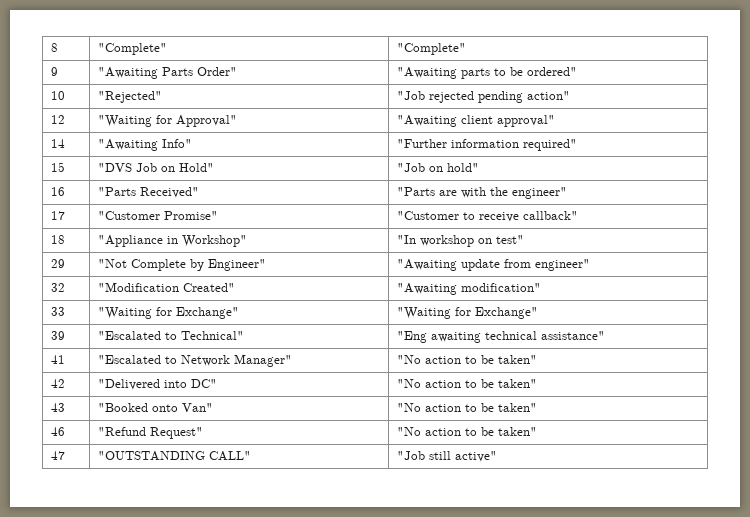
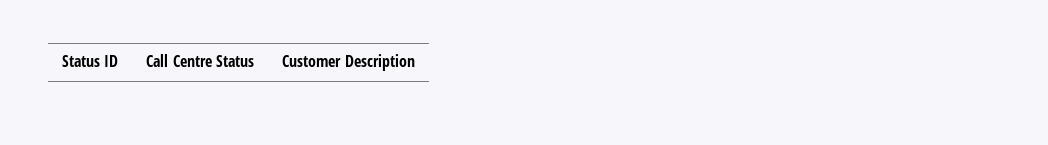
[51,43,59,52] [98,43,168,55] [397,43,467,55] [51,67,59,76] [98,67,238,79] [397,67,578,79] [51,91,66,100] [98,91,163,103] [397,91,571,103] [51,115,66,124] [98,115,238,127] [397,115,556,127] [51,139,66,148] [98,139,193,151] [397,139,578,151] [51,162,66,172] [98,163,215,172] [397,163,480,172] [51,187,66,196] [98,187,200,198] [397,187,568,199] [51,211,66,220] [98,211,219,220] [397,211,579,222] [51,235,66,244] [98,235,248,247] [397,235,525,247] [51,259,66,268] [98,259,267,271] [397,259,591,271] [51,283,66,292] [98,282,236,292] [397,283,542,295] [51,307,66,316] [98,307,240,319] [397,307,539,319] [51,331,66,340] [98,331,245,340] [397,331,606,343] [51,355,66,364] [98,354,293,367] [397,355,538,364] [51,379,66,388] [98,379,218,390] [397,379,538,388] [51,403,66,412] [98,403,214,412] [397,403,538,412] [51,427,66,436] [98,427,204,439] [397,427,538,436] [51,451,66,460] [98,451,252,461] [397,451,498,462] 8 | "Complete" | "Complete" // 9 | "Awaiting Parts Order" | "Awaiting parts to be ordered" // 10 | "Rejected" | "Job rejected pending action" // 12 | "Waiting for Approval" | "Awaiting client approval" // 14 | "Awaiting Info" | "Further information required" // 15 | "DVS Job on Hold" | "Job on hold" // 16 | "Parts Received" | "Parts are with the engineer" // 17 | "Customer Promise" | "Customer to receive callback" // 18 | "Appliance in Workshop" | "In workshop on test" // 29 | "Not Complete by Engineer" | "Awaiting update from engineer" // 32 | "Modification Created" | "Awaiting modification" // 33 | "Waiting for Exchange" | "Waiting for Exchange" // 39 | "Escalated to Technical" | "Eng awaiting technical assistance" // 41 | "Escalated to Network Manager" | "No action to be taken" // 42 | "Delivered into DC" | "No action to be taken" // 43 | "Booked onto Van" | "No action to be taken" // 46 | "Refund Request" | "No action to be taken" // 47 | "OUTSTANDING CALL" | "Job still active" -> [61,55,119,67] [146,54,254,67] [282,54,415,71] Status ID | Call Centre Status | Customer Description

